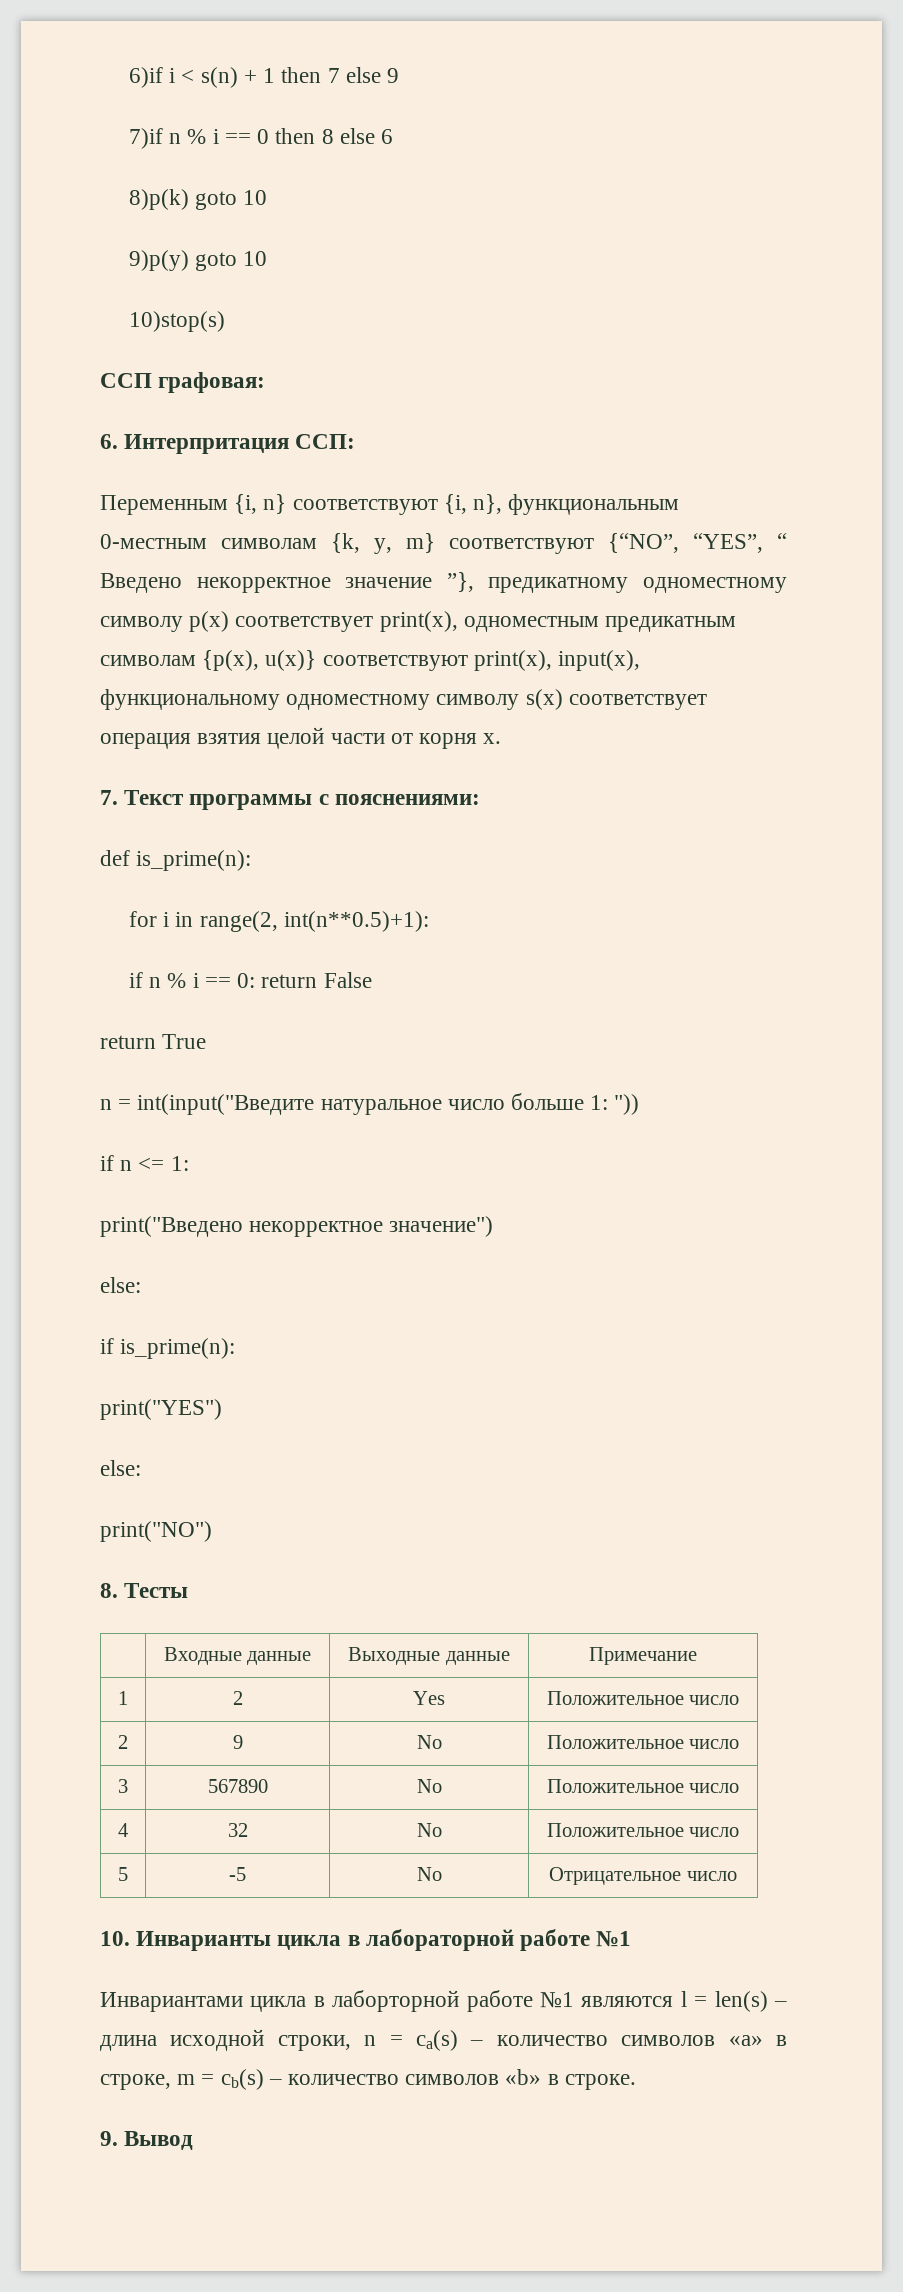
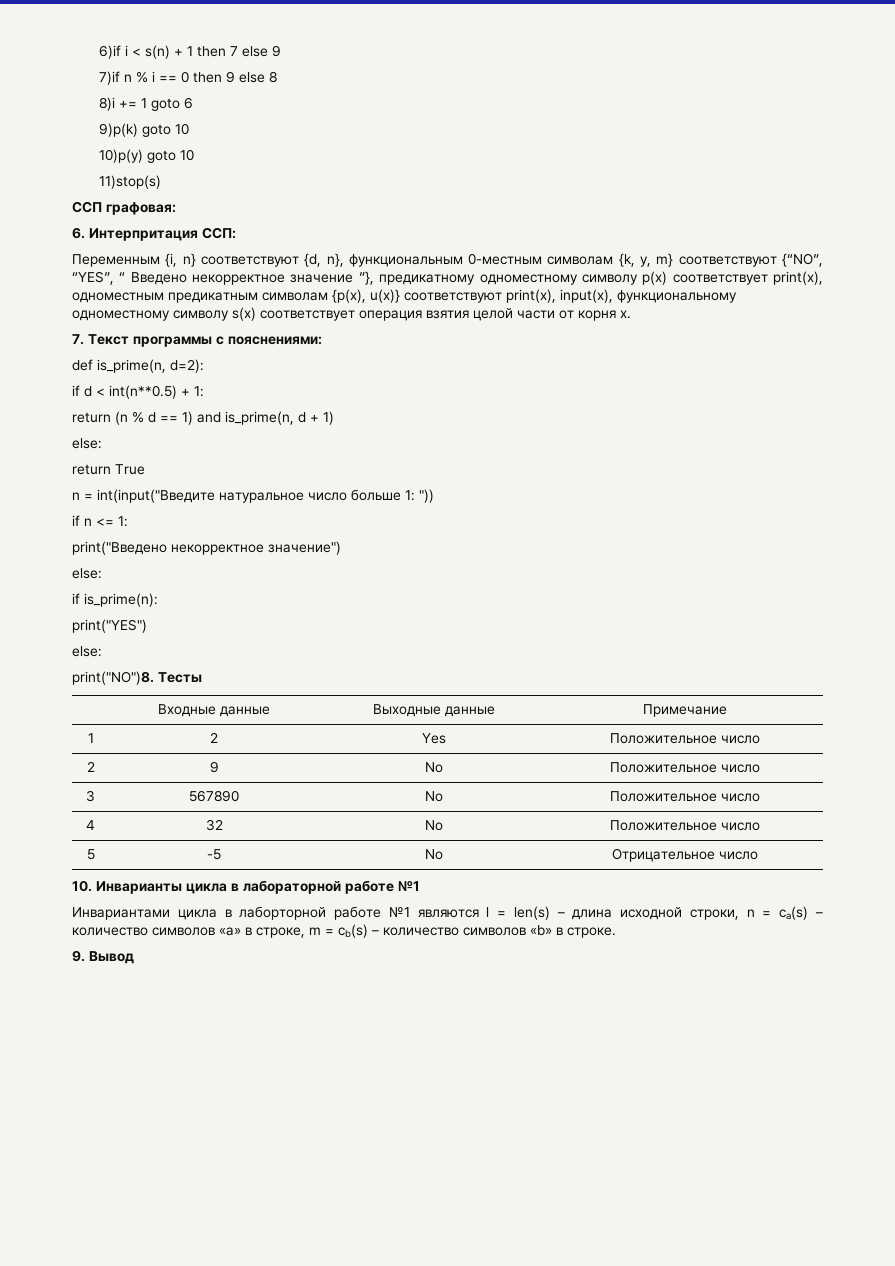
(316, 136) none -> [226,71,266,83] 9 else
[339,128,375,144] else -> [99,97,181,111] // 8)i += 1 goto
[129,189,268,210] [129,250,268,271] [129,311,226,332] 8)p(k) goto 10 // 9)p(y) goto 10 // 10)stop(s) -> [99,123,190,137] [99,149,195,163] [99,175,162,189] 9)p(k) goto 10 // 10)p(y) goto 10 // 11)stop(s)
[443,494,467,514] {i, -> [304,253,322,267] {d,
[136,850,252,871] [129,911,429,932] [129,972,372,988] is_prime(n): // for i in range(2, int(n**0.5)+1): // if n % i == 0: return False -> [97,359,204,373] [72,385,204,399] [72,411,334,425] [72,438,102,449] is_prime(n, d=2): // if d < int(n**0.5) + 1: // return (n % d == 1) and is_prime(n, d + 1) // else:
[100,1521,212,1542] [100,1583,118,1598] print("NO") // 8. -> [72,671,154,685] print("NO")8.

